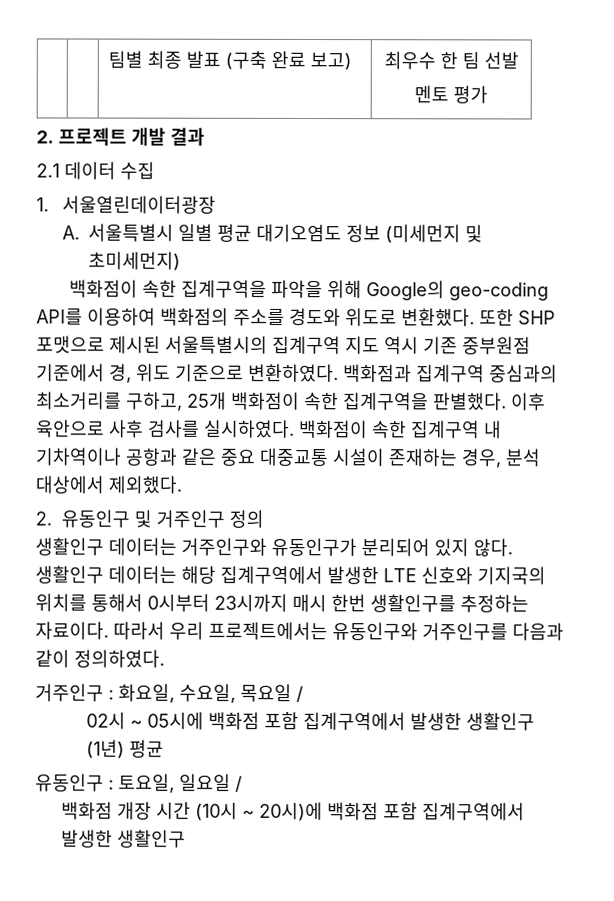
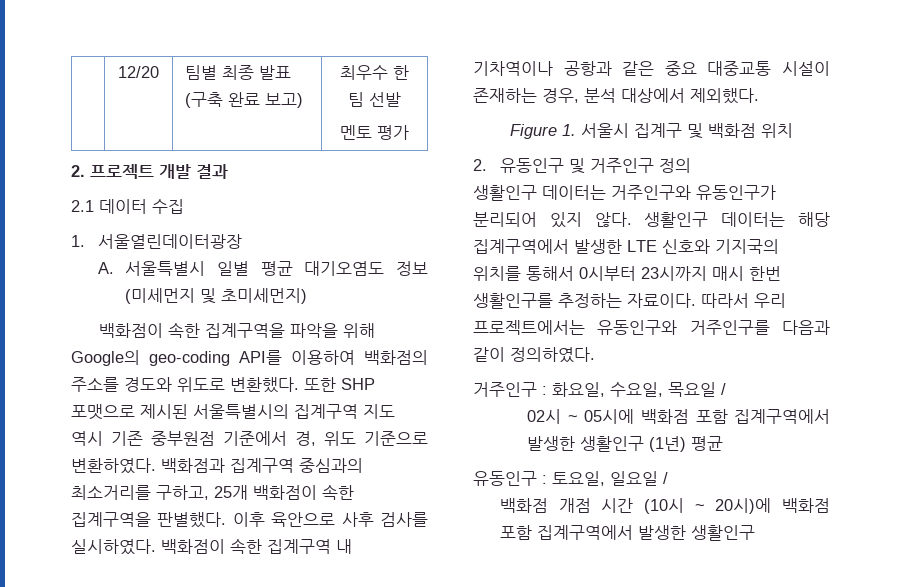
(107, 59) | -> [118,66,159,78] | 12/20
(182, 484) none -> [510,123,793,139] // Figure 1. 서울시 집계구 및 백화점 위치
[116,801,152,820] 개장 -> [558,498,591,513] 개점

